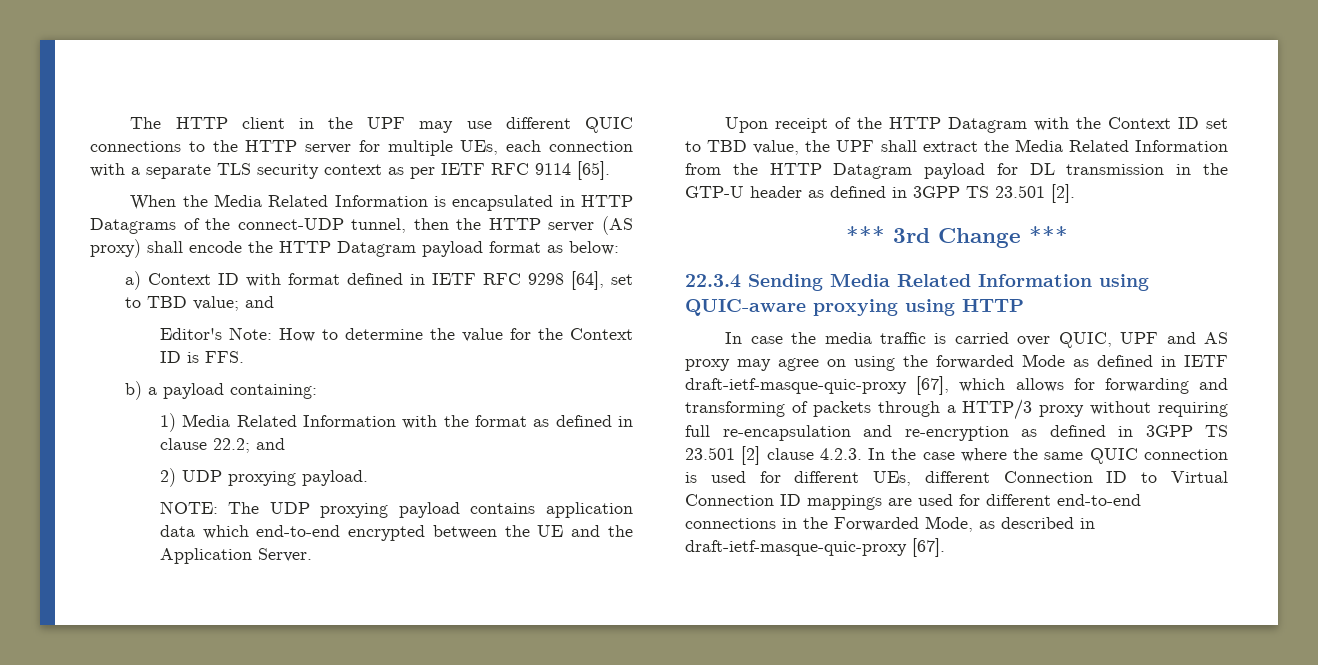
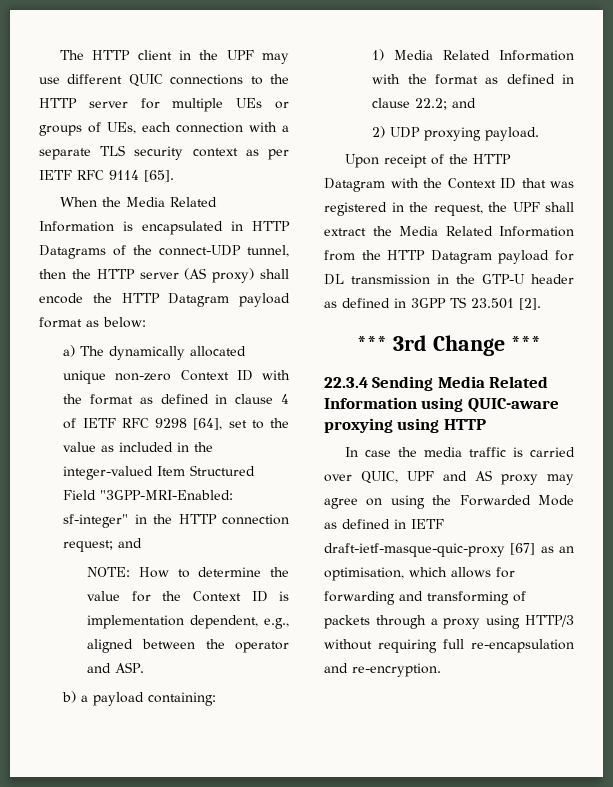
(453, 148) none -> [236,98,289,109] [39,122,101,136] UEs or groups of
[147,273,425,287] Context ID with format defined in -> [80,346,247,360] [63,370,290,384] [63,394,289,405] [63,418,77,429] The dynamically allocated unique non-zero Context ID with the format as defined in clause 4 of
[146,296,274,311] [159,327,272,340] TBD value; and // Editor's Note: -> [270,418,289,428] [63,442,214,452] [63,465,256,480] [63,490,234,500] [63,514,289,528] [63,538,143,552] [87,567,131,577] the value as included in the integer-valued Item Structured Field "3GPP-MRI-Enabled: sf-integer" in the HTTP connection request; and // NOTE:
[204,351,244,363] FFS. -> [87,615,289,629] [87,639,289,653] [87,662,145,673] implementation dependent, e.g., aligned between the operator and ASP.
[159,501,633,518] [159,525,634,541] [159,548,312,564] // NOTE: The UDP proxying payload contains application data which end-to-end encrypted between the UE and the Application Server. -> (540, 134) none
[1206,118,1228,129] [685,140,800,155] set to TBD value, -> [521,178,574,188] [324,202,483,216] that was registered in the request,
[936,355,1014,369] forwarded -> [459,495,531,506] Forwarded
[916,376,950,395] [67], -> [510,543,574,555] [324,567,404,581] [67] as an optimisation,
[962,399,1085,420] HTTP/3 proxy -> [443,615,574,629] proxy using HTTP/3
[904,425,1228,441] [685,446,1228,465] [685,471,1228,486] [685,494,1141,510] [685,516,1095,532] [685,538,945,557] re-encryption as defined in 3GPP TS 23.501 [2] clause 4.2.3. In the case where the same QUIC connection is used for different UEs, different Connection ID to Virtual Connection ID mappings are used for different end-to-end connections in the Forwarded Mode, as described in draft-ietf-masque-quic-proxy [67]. -> [352,663,441,677] re-encryption.

